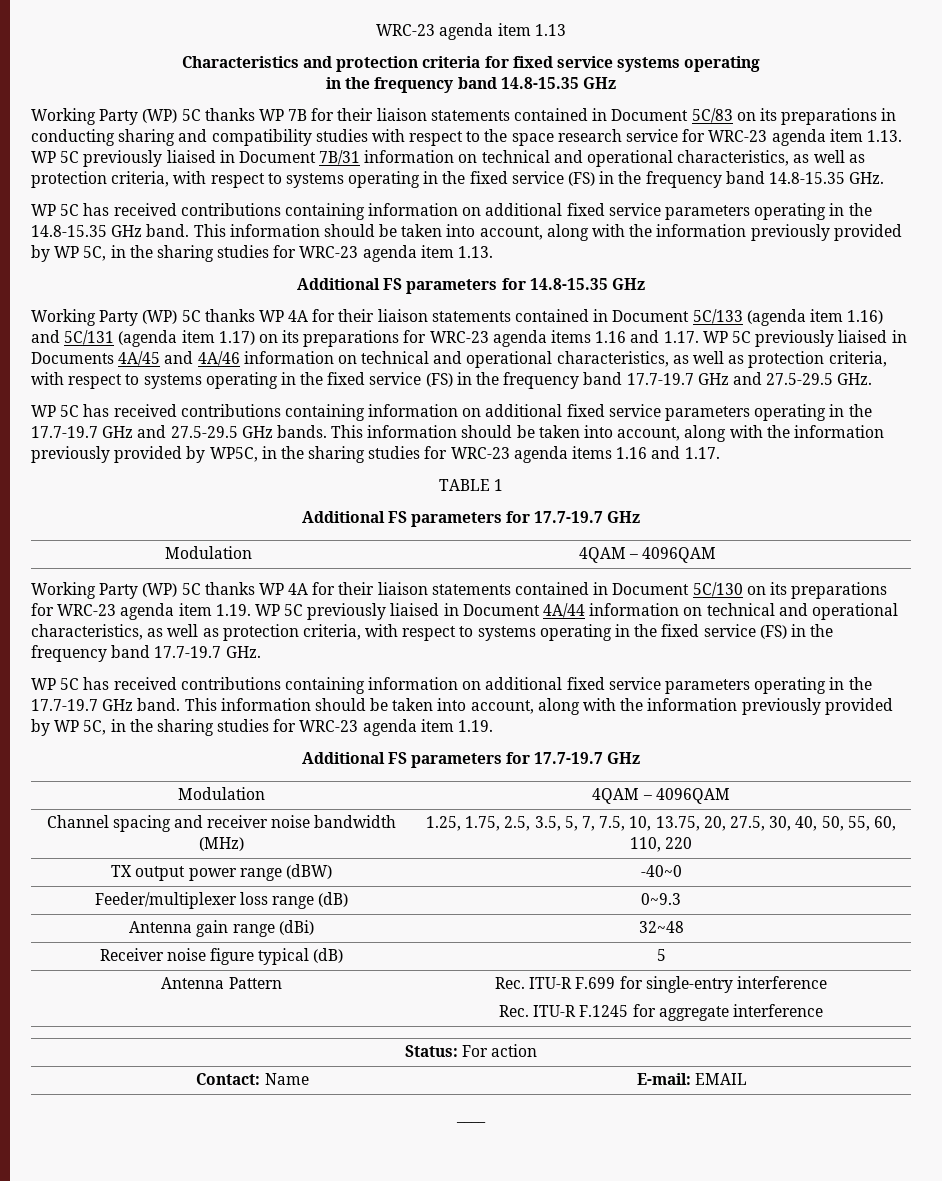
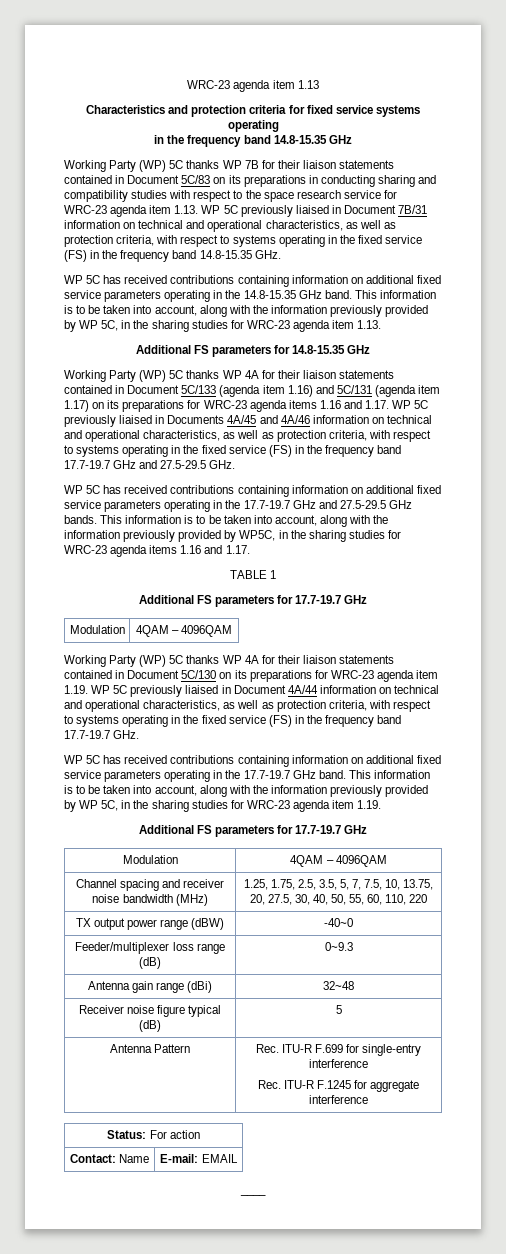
[323,224,375,237] should -> [64,305,86,314] is to
[461,425,513,438] should -> [184,515,206,524] is to
[314,698,366,711] should -> [64,785,86,794] is to

